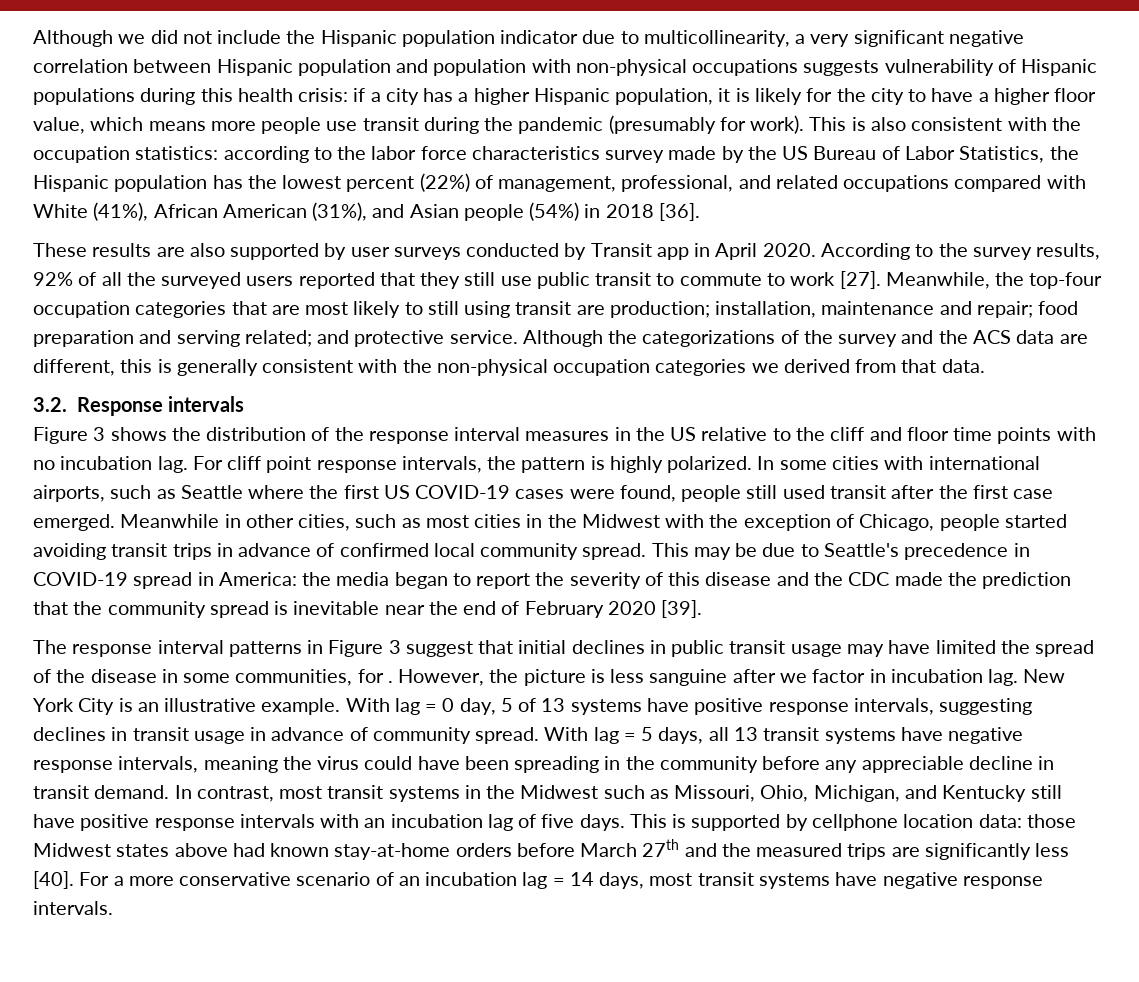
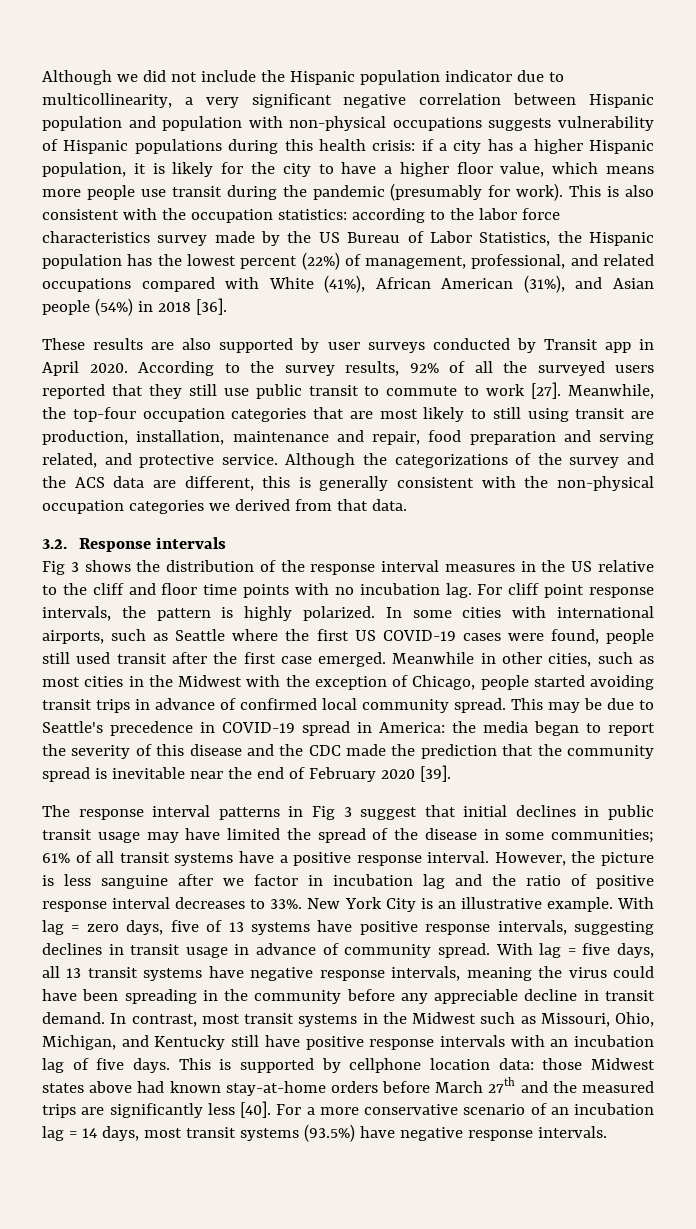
[609,301,710,318] production; -> [42,430,128,445] production,
[976,301,1033,318] repair; -> [372,431,420,445] repair,
[244,330,312,347] related; -> [42,453,97,468] related,
[33,427,88,444] Figure -> [42,561,65,575] Fig
[328,640,384,657] Figure -> [311,806,335,820] Fig
[235,669,393,686] communities, for . -> [551,829,654,843] [42,851,490,866] communities; 61% of all transit systems have a positive response interval.
[988,669,1019,686] lag. -> [423,874,654,889] [42,897,303,912] lag and the ratio of positive response interval decreases to 33%.
[442,698,513,715] 0 day, 5 -> [86,920,199,935] zero days, five
[641,727,654,741] 5 -> [582,943,611,955] five
(830, 881) none -> [303,1124,355,1142] (93.5%)

